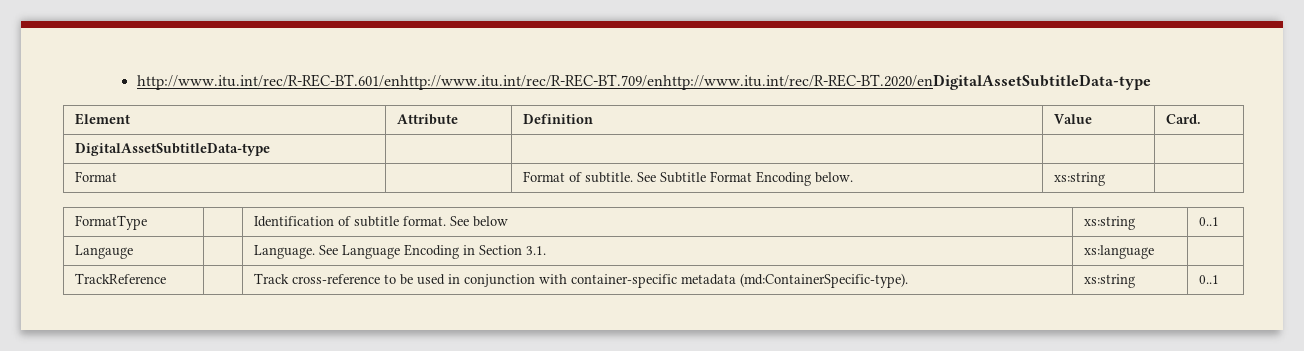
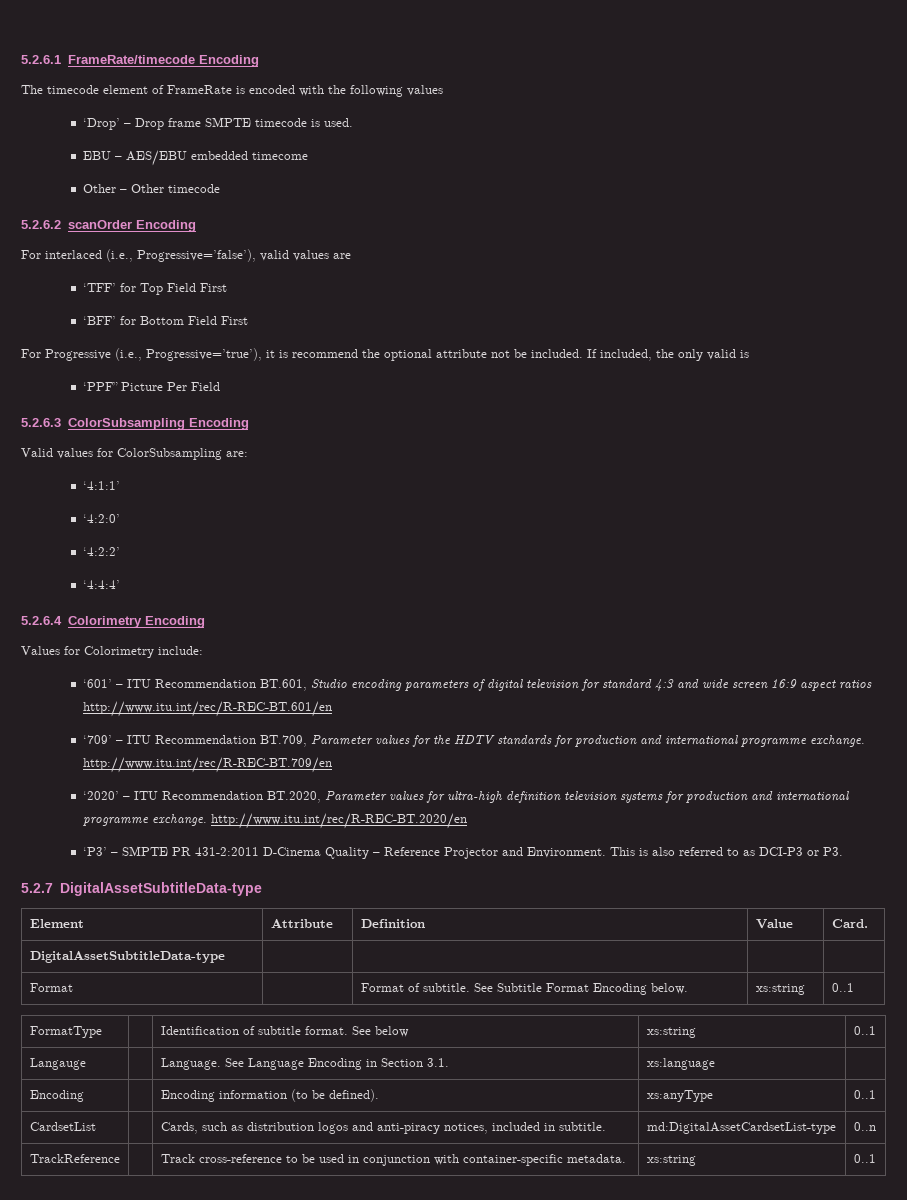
[136,74,1151,90] http://www.itu.int/rec/R-REC-BT.601/enhttp://www.itu.int/rec/R-REC-BT.709/enhttp://www.itu.int/rec/R-REC-BT.2020/enDigitalAssetSubtitleData-type -> [21,55,259,67] [21,85,443,97] [82,117,353,130] [82,150,308,166] [82,184,220,193] [21,220,196,232] [21,249,351,262] [82,283,227,295] [82,316,248,325] [21,348,749,361] [82,382,220,391] [21,418,249,430] [21,448,248,460] [82,481,120,490] [82,514,120,523] [82,547,120,556] [82,580,120,589] [21,616,205,628] [21,646,203,658] [82,679,872,691] [82,701,332,717] [82,735,865,747] [82,757,332,773] [82,791,849,803] [82,813,467,829] [82,846,843,859] [21,882,262,896] 5.2.6.1 FrameRate/timecode Encoding // The timecode element of FrameRate is encoded with the following values // ‘Drop’ – Drop frame SMPTE timecode is used. // EBU – AES/EBU embedded timecome // Other – Other timecode // 5.2.6.2 scanOrder Encoding // For interlaced (i.e., Progressive=’false’), valid values are // ‘TFF’ for Top Field First // ‘BFF’ for Bottom Field First // For Progressive (i.e., Progressive=’true’), it is recommend the optional attribute not be included. If included, the only valid is // ‘PPF” Picture Per Field // 5.2.6.3 ColorSubsampling Encoding // Valid values for ColorSubsampling are: // ‘4:1:1’ // ‘4:2:0’ // ‘4:2:2’ // ‘4:4:4’ // 5.2.6.4 Colorimetry Encoding // Values for Colorimetry include: // ‘601’ – ITU Recommendation BT.601, Studio encoding parameters of digital television for standard 4:3 and wide screen 16:9 aspect ratios http://www.itu.int/rec/R-REC-BT.601/en // ‘709’ – ITU Recommendation BT.709, Parameter values for the HDTV standards for production and international programme exchange. http://www.itu.int/rec/R-REC-BT.709/en // ‘2020’ – ITU Recommendation BT.2020, Parameter values for ultra-high definition television systems for production and international programme exchange. http://www.itu.int/rec/R-REC-BT.2020/en // ‘P3’ – SMPTE PR 431-2:2011 D-Cinema Quality – Reference Projector and Environment. This is also referred to as DCI-P3 or P3. // 5.2.7 DigitalAssetSubtitleData-type
(1106, 179) none -> [831,983,854,992] 0..1
(1155, 252) none -> [29,1090,84,1102] [160,1089,379,1102] [646,1090,713,1102] [853,1090,876,1099] [29,1122,96,1131] [160,1122,606,1134] [646,1122,836,1134] [853,1122,876,1131] // Encoding | | Encoding information (to be defined). | xs:anyType | 0..1 // CardsetList | | Cards, such as distribution logos and anti-piracy notices, included in subtitle. | md:DigitalAssetCardsetList-type | 0..n
[681,273,909,288] metadata (md:ContainerSpecific-type). -> [566,1154,626,1163] metadata.

